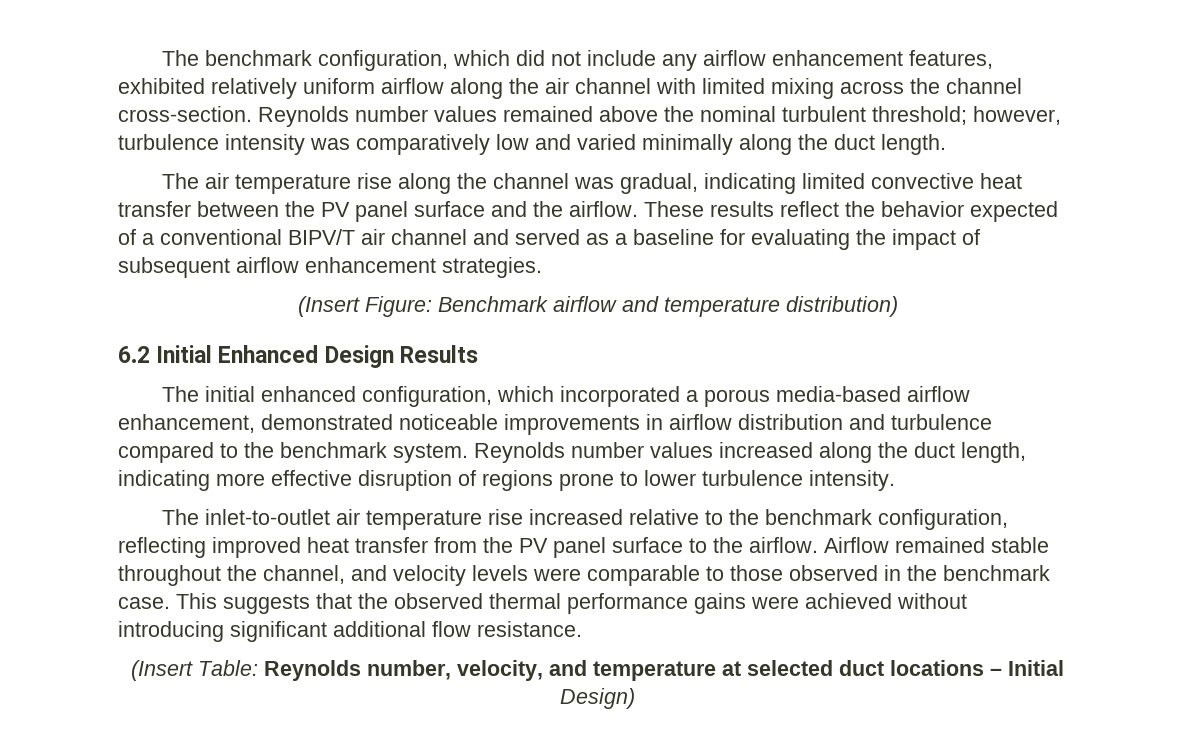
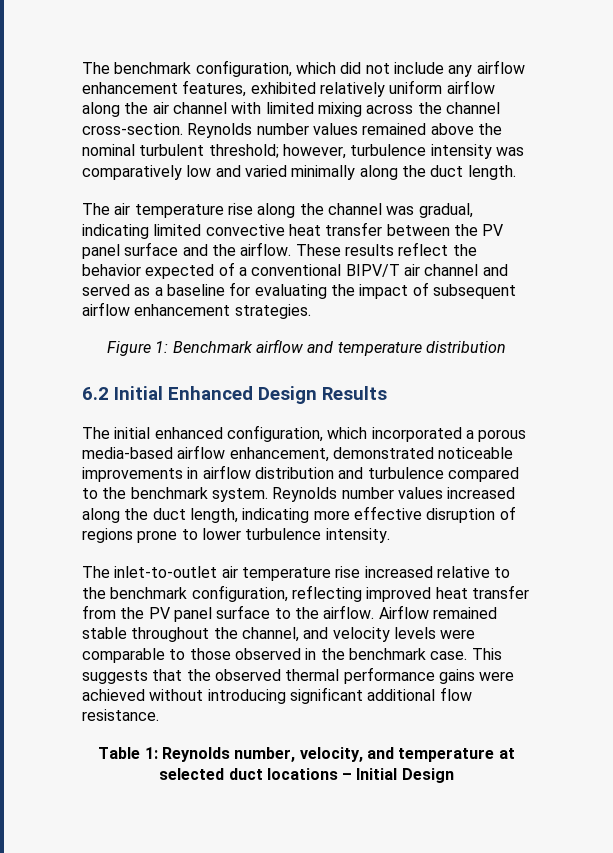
[297,296,432,317] (Insert Figure: -> [107,341,169,356] Figure 1:
[785,296,898,317] distribution) -> [425,341,506,353] distribution
[131,660,258,681] (Insert Table: -> [98,747,158,759] Table 1:
[560,688,635,709] Design) -> [401,768,454,783] Design

